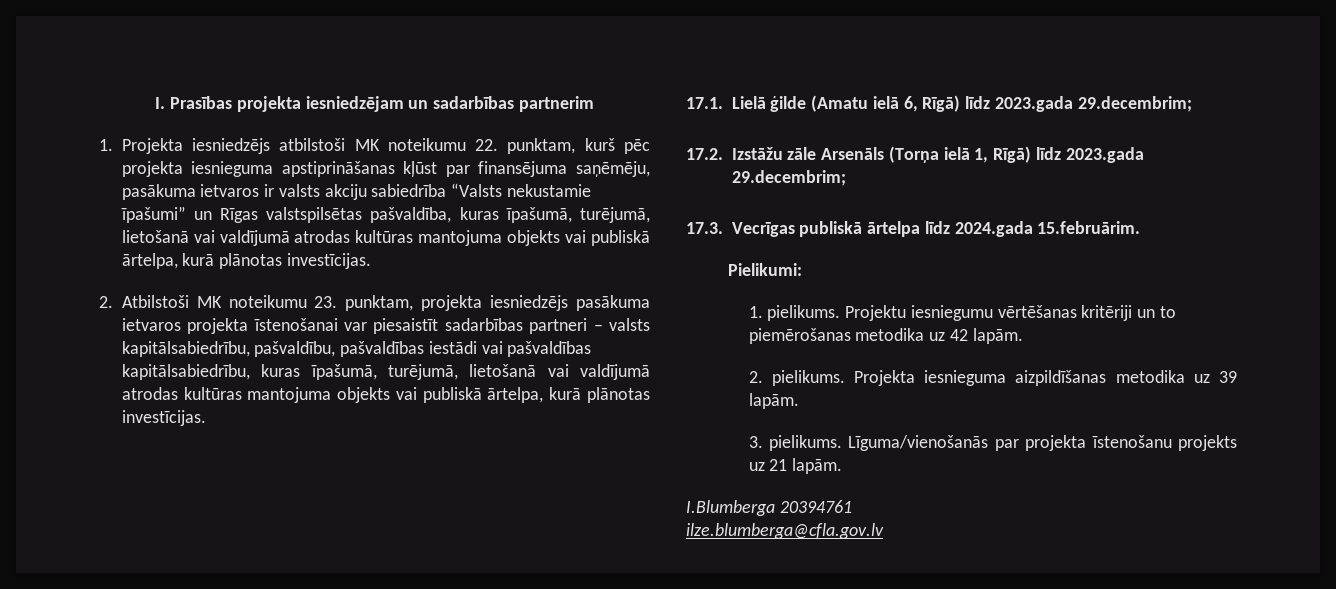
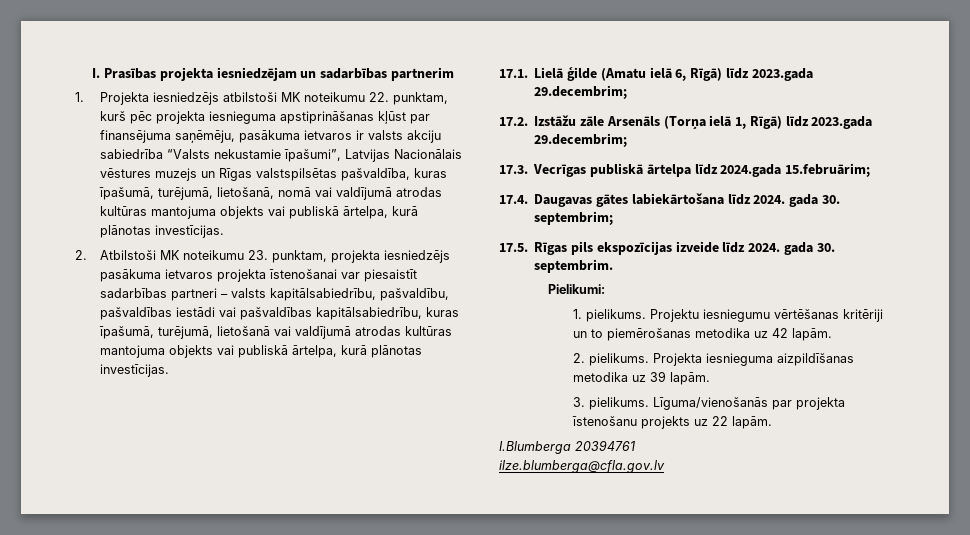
[120,206,186,223] īpašumi” -> [283,149,462,162] [99,168,197,181] īpašumi”, Latvijas Nacionālais vēstures muzejs
[121,230,189,243] lietošanā -> [216,187,311,199] lietošanā, nomā
[1037,221,1141,234] 15.februārim. -> [785,163,871,177] [499,193,840,207] [534,211,614,225] [499,241,835,255] [534,259,614,273] 15.februārim; // 17.4. Daugavas gātes labiekārtošana līdz 2024. gada 30. septembrim; // 17.5. Rīgas pils ekspozīcijas izveide līdz 2024. gada 30. septembrim.
[769,459,788,471] 21 -> [711,416,728,426] 22

